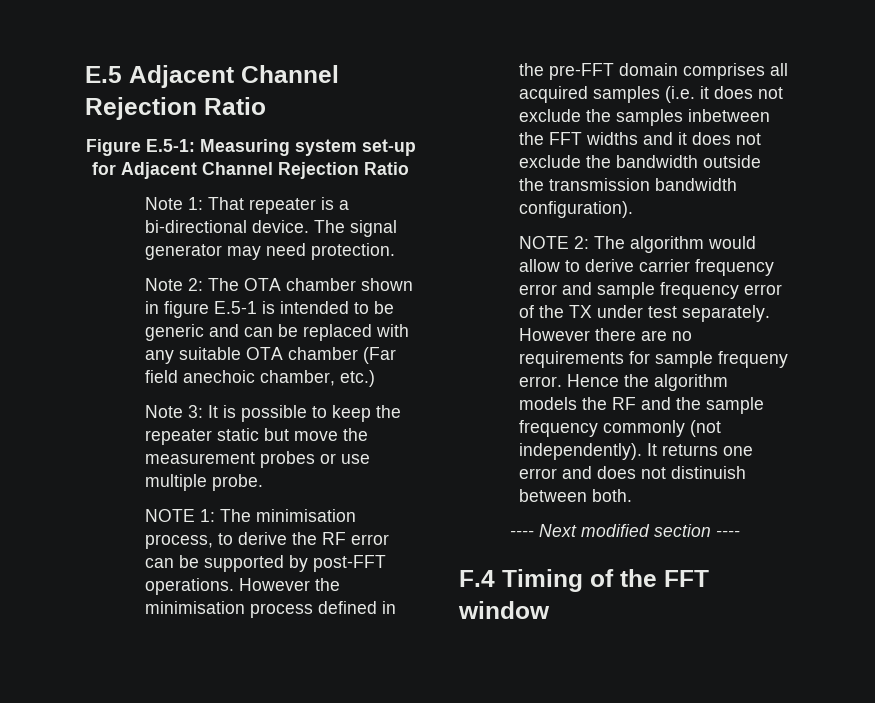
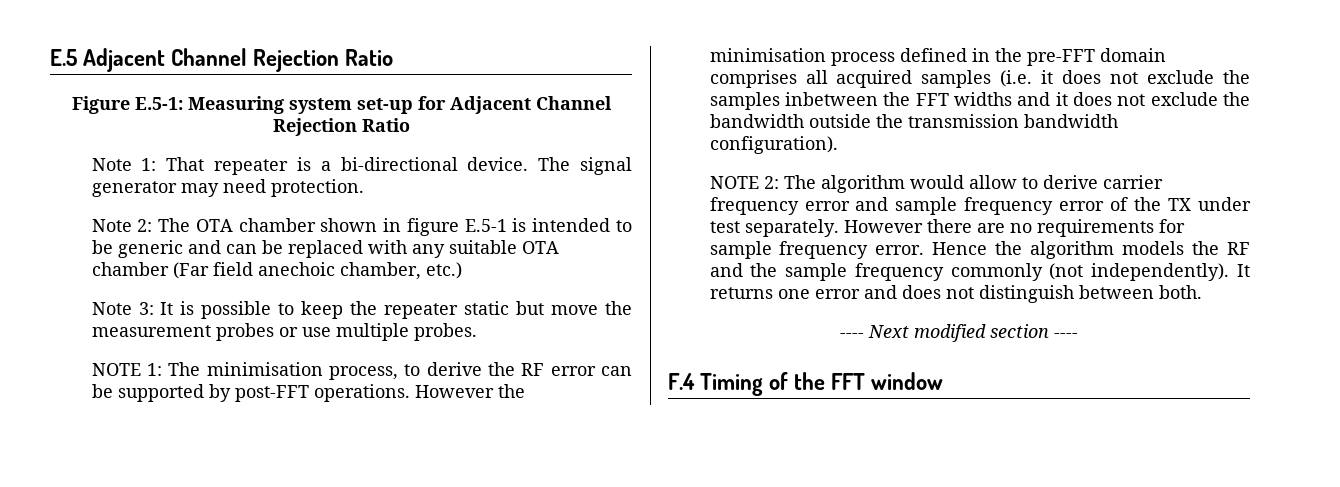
[212,474,264,491] probe. -> [413,323,477,341] probes.
[718,351,789,368] frequeny -> [779,241,869,259] frequency
[671,466,747,479] distinuish -> [978,285,1074,303] distinguish

